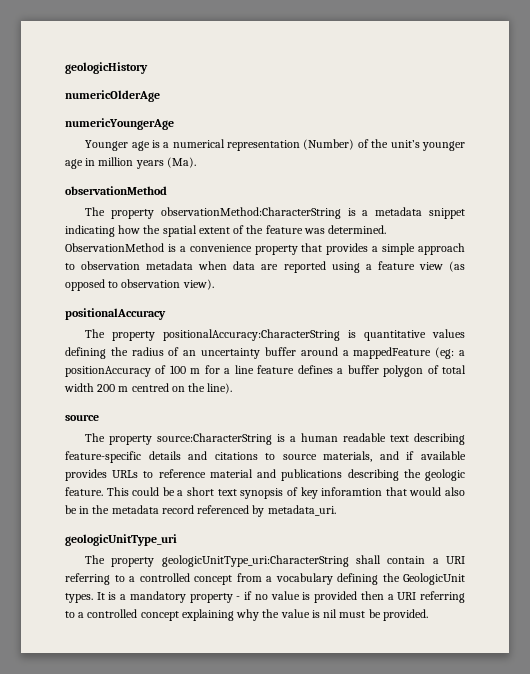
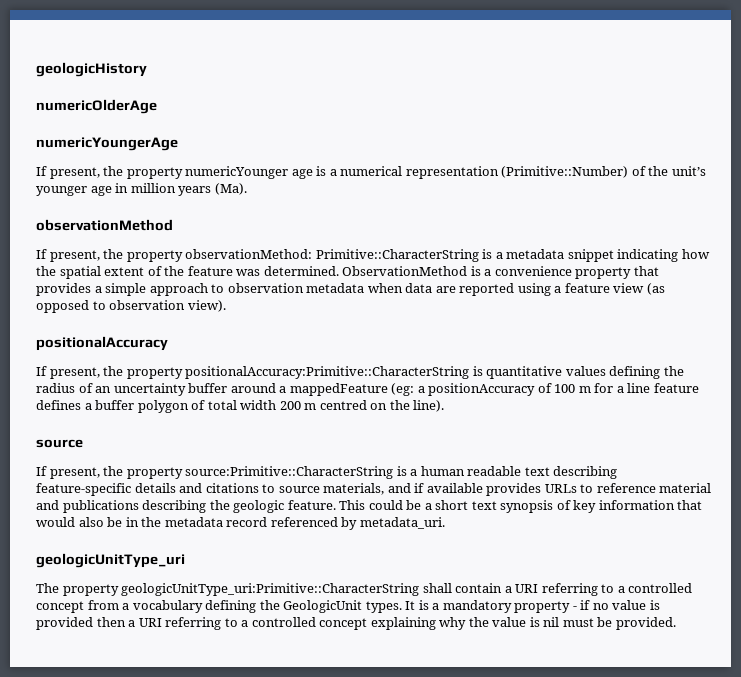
[85,140,129,151] Younger -> [36,166,289,179] If present, the property numericYounger
[303,139,355,150] (Number) -> [501,166,629,178] (Primitive::Number)
[85,207,341,219] The property observationMethod:CharacterString -> [36,249,479,262] If present, the property observationMethod: Primitive::CharacterString
[85,329,341,341] The property positionalAccuracy:CharacterString -> [36,366,470,379] If present, the property positionalAccuracy:Primitive::CharacterString
[85,433,273,445] The property source:CharacterString -> [36,466,394,479] If present, the property source:Primitive::CharacterString
[321,487,383,496] inforamtion -> [598,500,675,510] information
[161,555,349,567] geologicUnitType_uri:CharacterString -> [121,583,420,596] geologicUnitType_uri:Primitive::CharacterString

